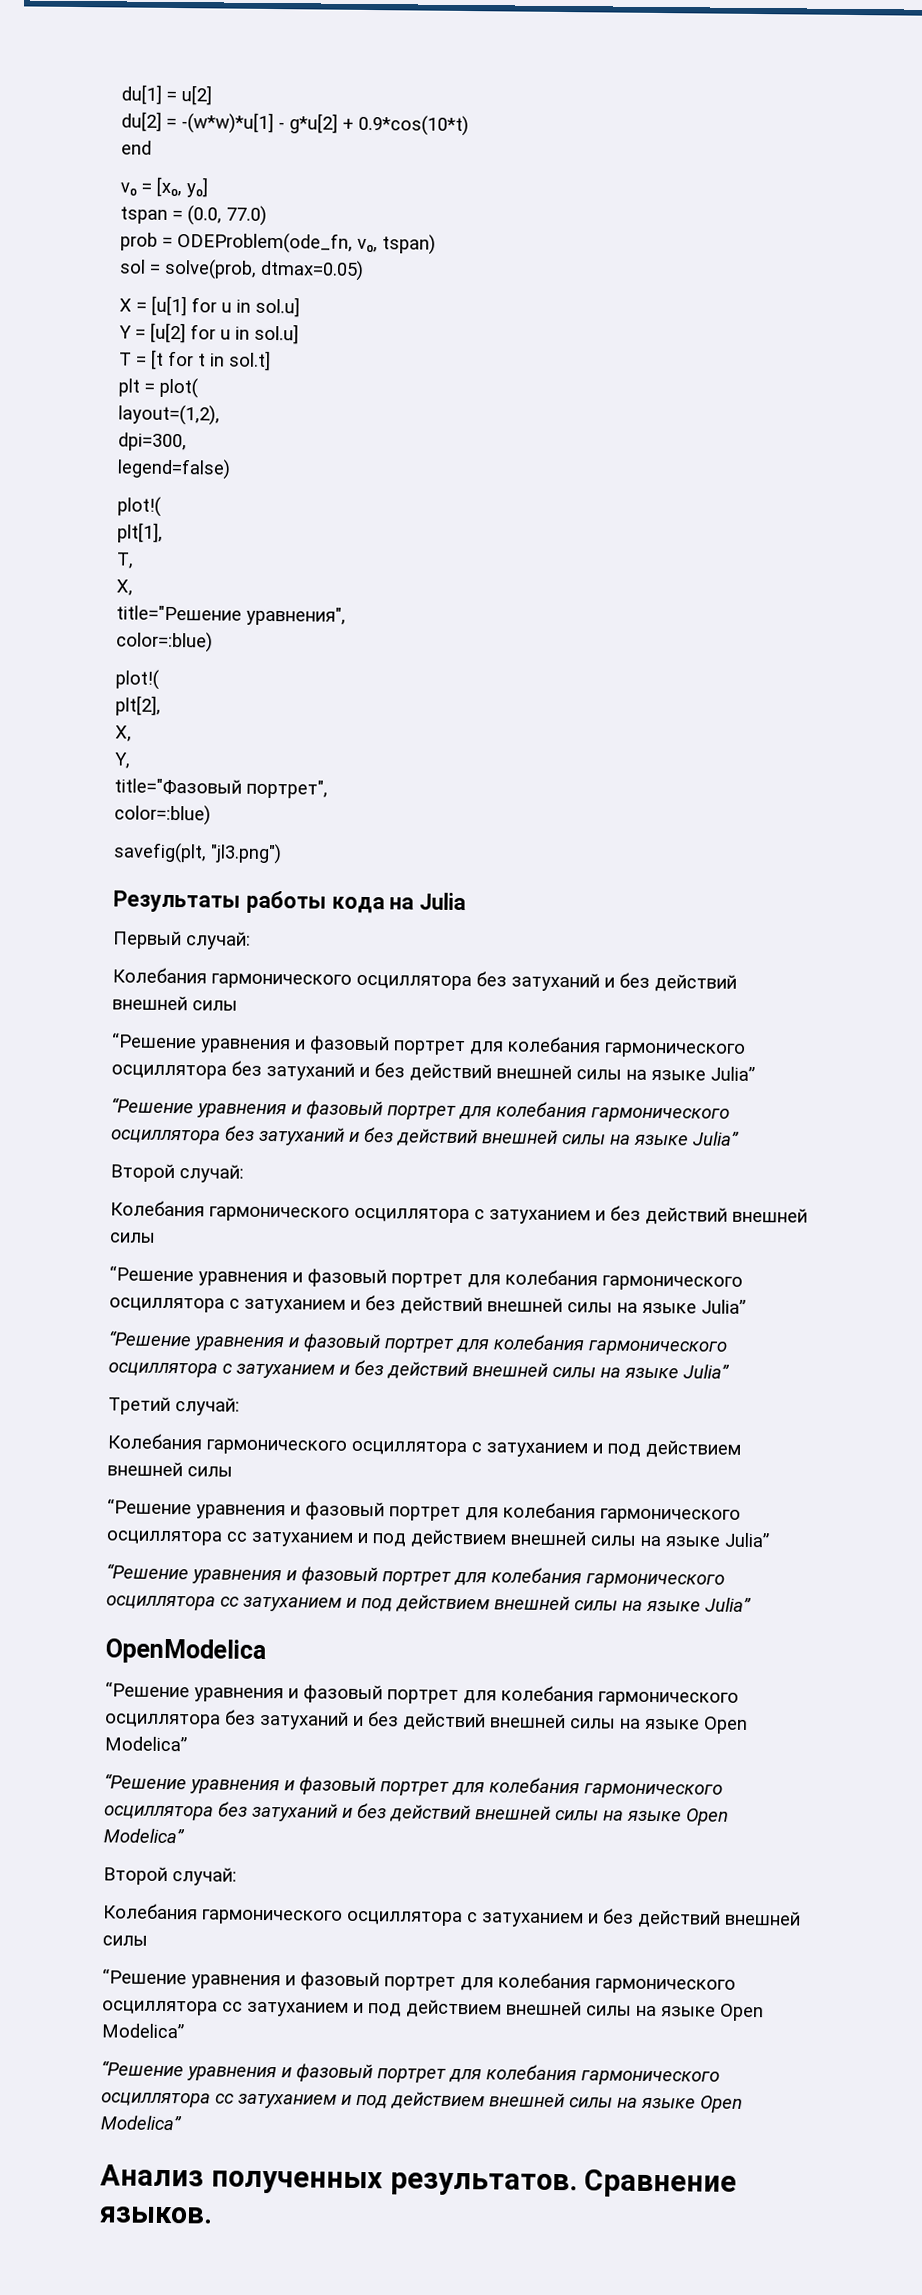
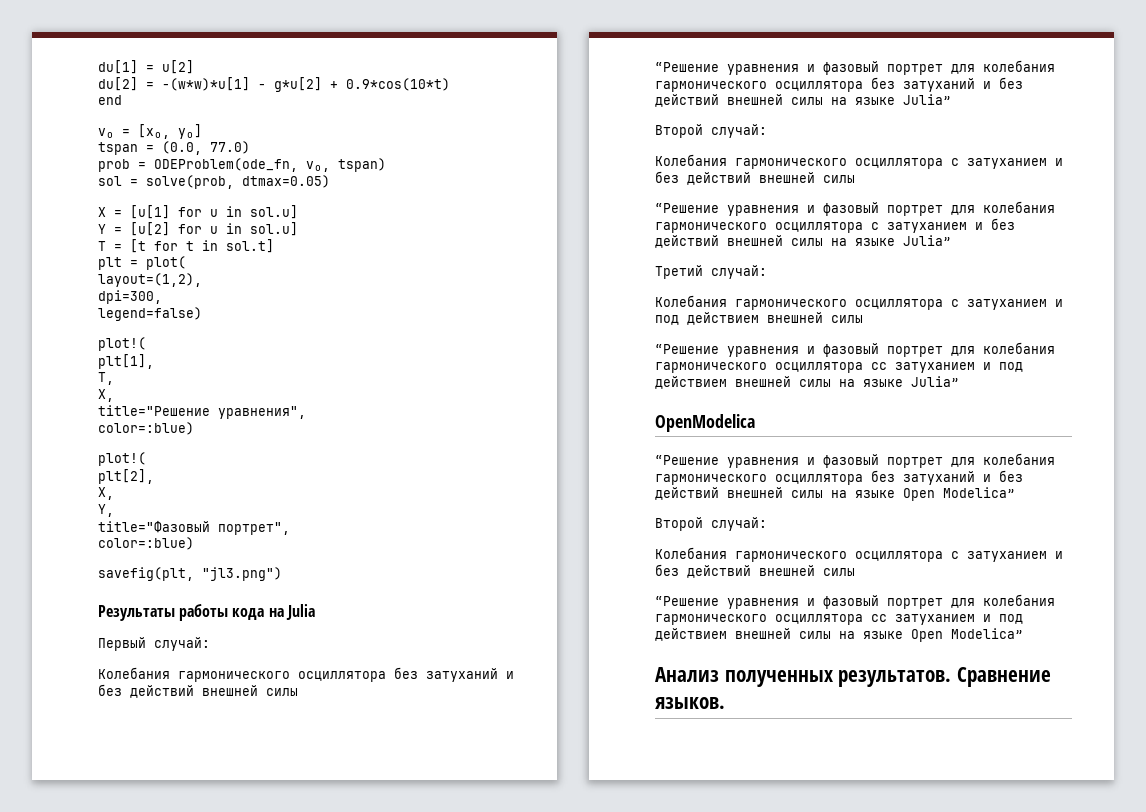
[111,1097,730,1123] [111,1125,740,1147] // “Решение уравнения и фазовый портрет для колебания гармонического осциллятора без затуханий и без действий внешней силы на языке Julia” -> (951, 99) none
[108,1330,728,1356] [108,1359,730,1380] // “Решение уравнения и фазовый портрет для колебания гармонического осциллятора c затуханием и без действий внешней силы на языке Julia” -> (951, 240) none
[106,1563,725,1589] [106,1594,752,1613] // “Решение уравнения и фазовый портрет для колебания гармонического осциллятора cc затуханием и под действием внешней силы на языке Julia” -> (959, 381) none
[104,1773,723,1799] [104,1801,729,1826] [103,1828,185,1844] // “Решение уравнения и фазовый портрет для колебания гармонического осциллятора без затуханий и без действий внешней силы на языке Open Modelica” -> (1015, 492) none
[101,2060,720,2086] [101,2091,743,2113] [100,2115,183,2131] // “Решение уравнения и фазовый портрет для колебания гармонического осциллятора cc затуханием и под действием внешней силы на языке Open Modelica” -> (1023, 633) none

